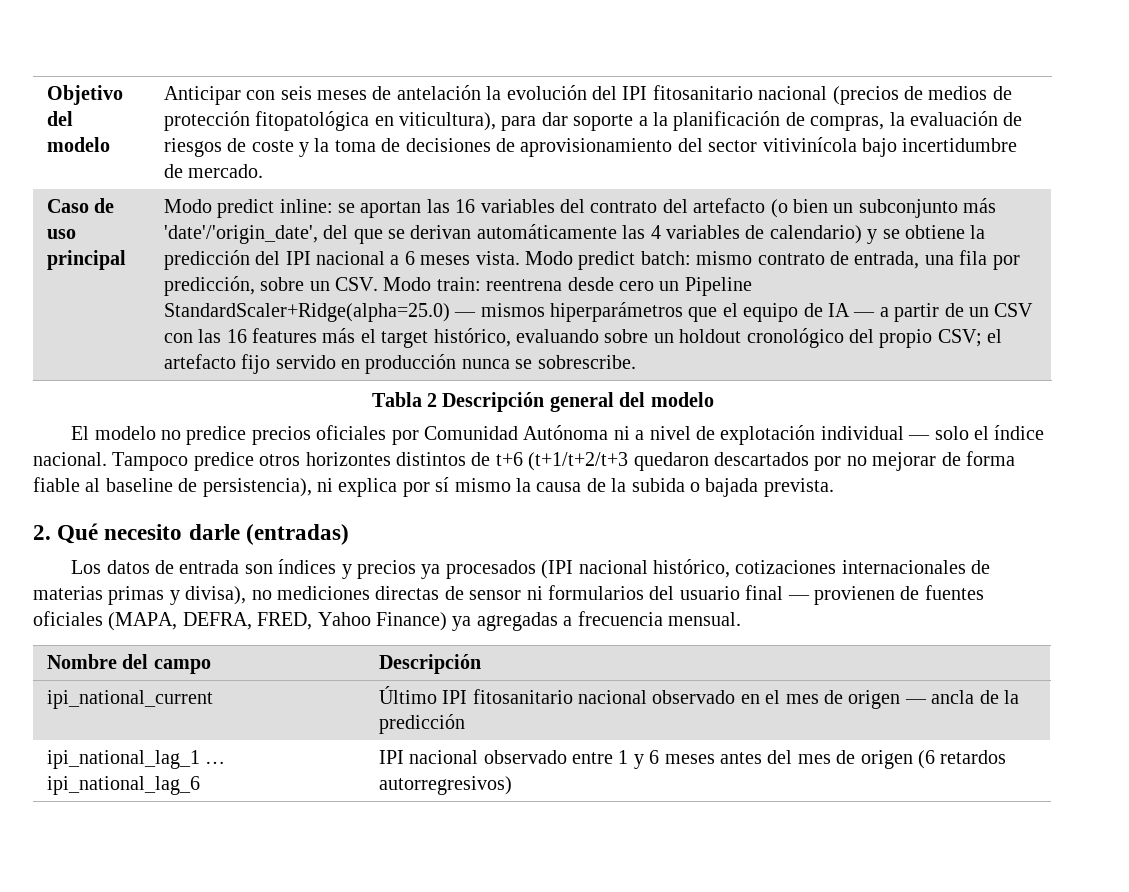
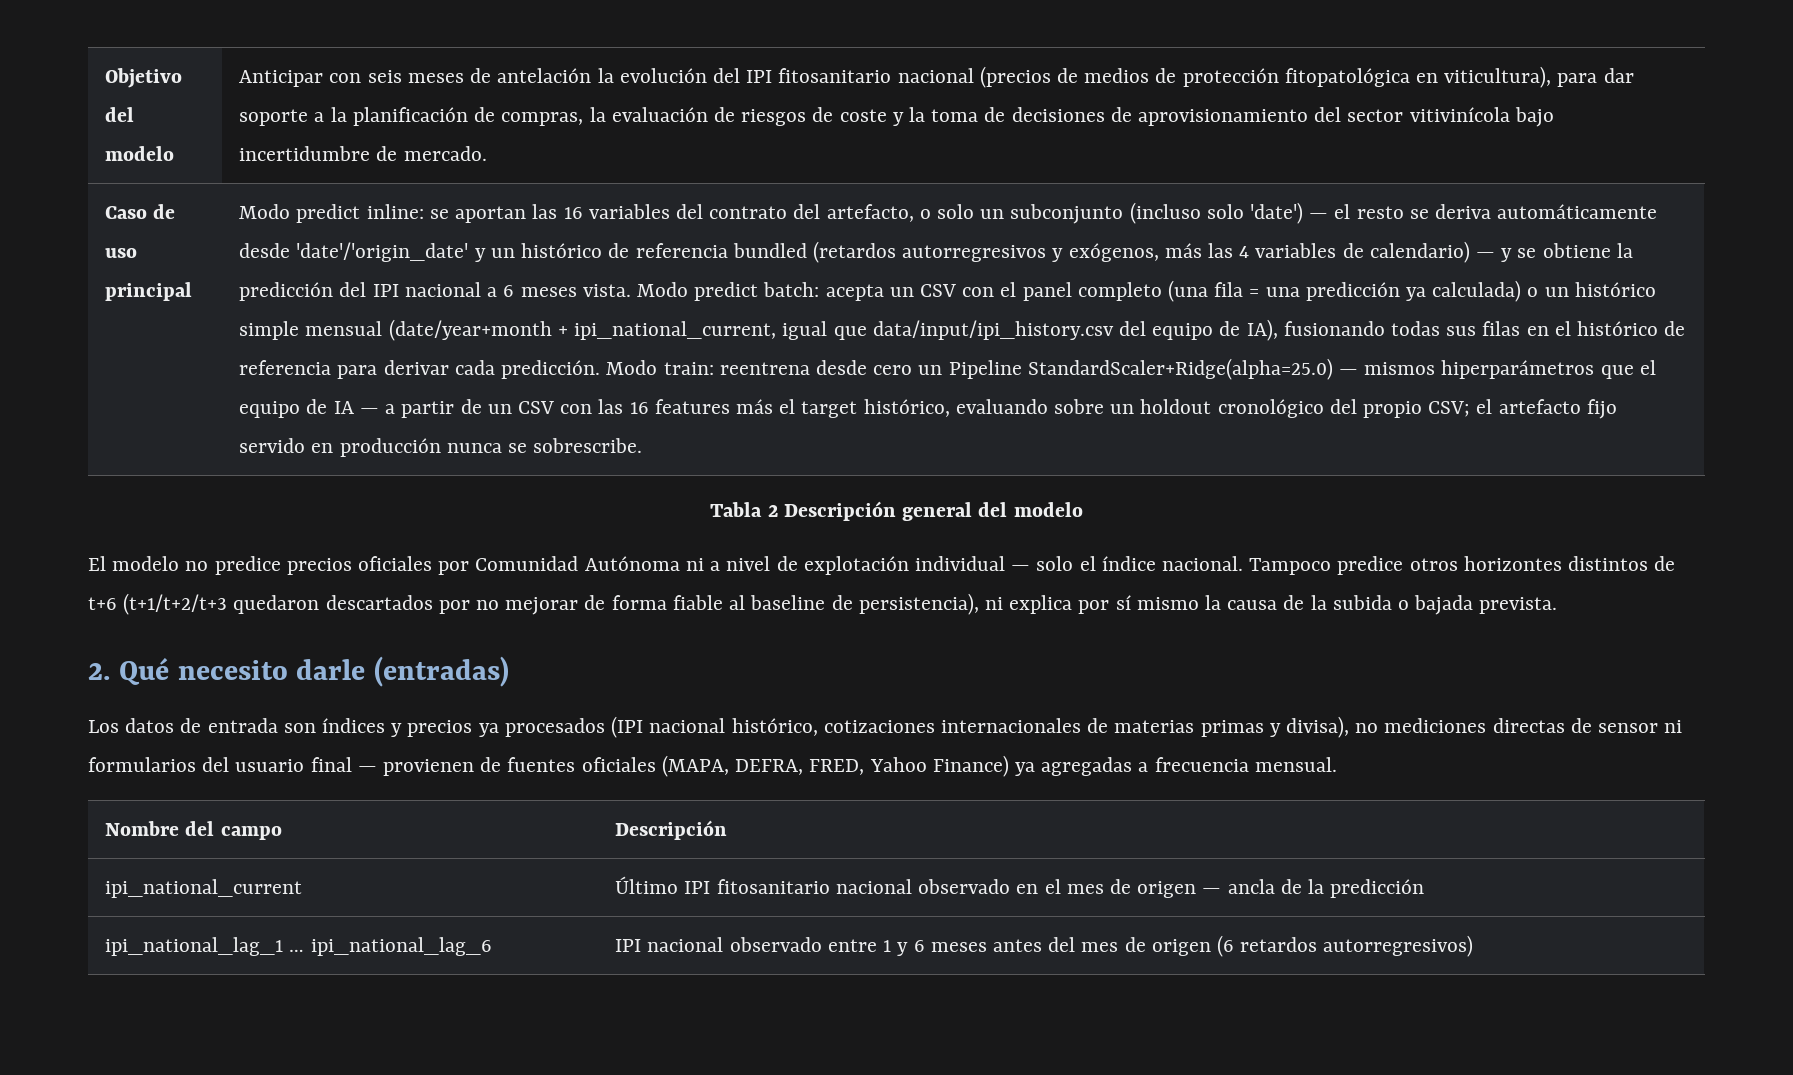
[693,198,997,218] [163,224,617,244] artefacto (o bien un subconjunto más 'date'/'origin_date', del que se derivan automáticamente -> [826,202,1658,224] [239,241,1202,263] artefacto, o solo un subconjunto (incluso solo 'date') — el resto se deriva automáticamente desde 'date'/'origin_date' y un histórico de referencia bundled (retardos autorregresivos y exógenos, más
(862, 234) none -> [1476,252,1496,258] —
[696,250,1020,270] [163,276,378,296] mismo contrato de entrada, una fila por predicción, sobre un CSV. -> [825,280,1656,302] [239,319,1686,341] [239,360,601,379] acepta un CSV con el panel completo (una fila = una predicción ya calculada) o un histórico simple mensual (date/year+month + ipi_national_current, igual que data/input/ipi_history.csv del equipo de IA), fusionando todas sus filas en el histórico de referencia para derivar cada predicción.

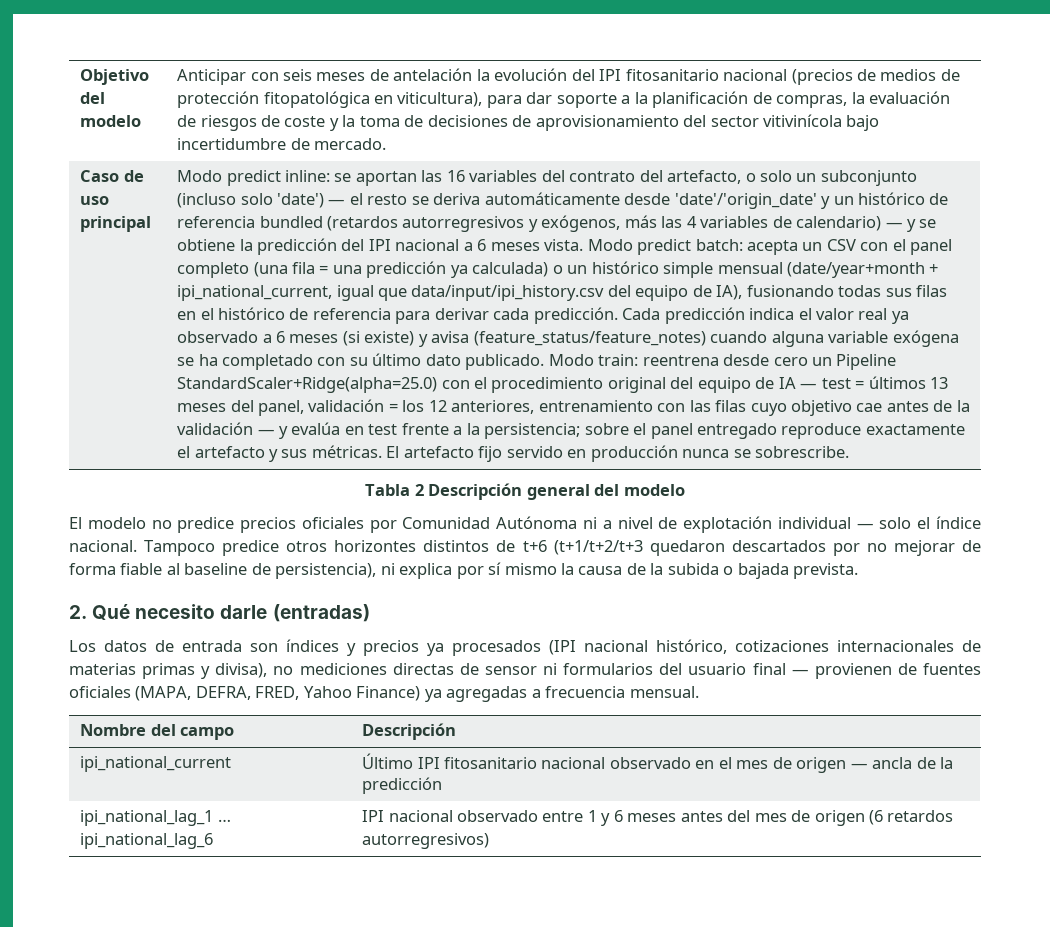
(601, 369) none -> [622,307,909,324] [177,330,959,347] [177,353,545,370] Cada predicción indica el valor real ya observado a 6 meses (si existe) y avisa (feature_status/feature_notes) cuando alguna variable exógena se ha completado con su último dato publicado.
[1338,360,1656,379] [239,399,1493,418] — mismos hiperparámetros que el equipo de IA — a partir de un CSV con las 16 features más el target histórico, evaluando sobre un holdout cronológico del propio CSV; el -> [441,376,948,393] [177,399,970,416] [177,422,965,439] [177,445,400,462] con el procedimiento original del equipo de IA — test = últimos 13 meses del panel, validación = los 12 anteriores, entrenamiento con las filas cuyo objetivo cae antes de la validación — y evalúa en test frente a la persistencia; sobre el panel entregado reproduce exactamente el artefacto y sus métricas. El

